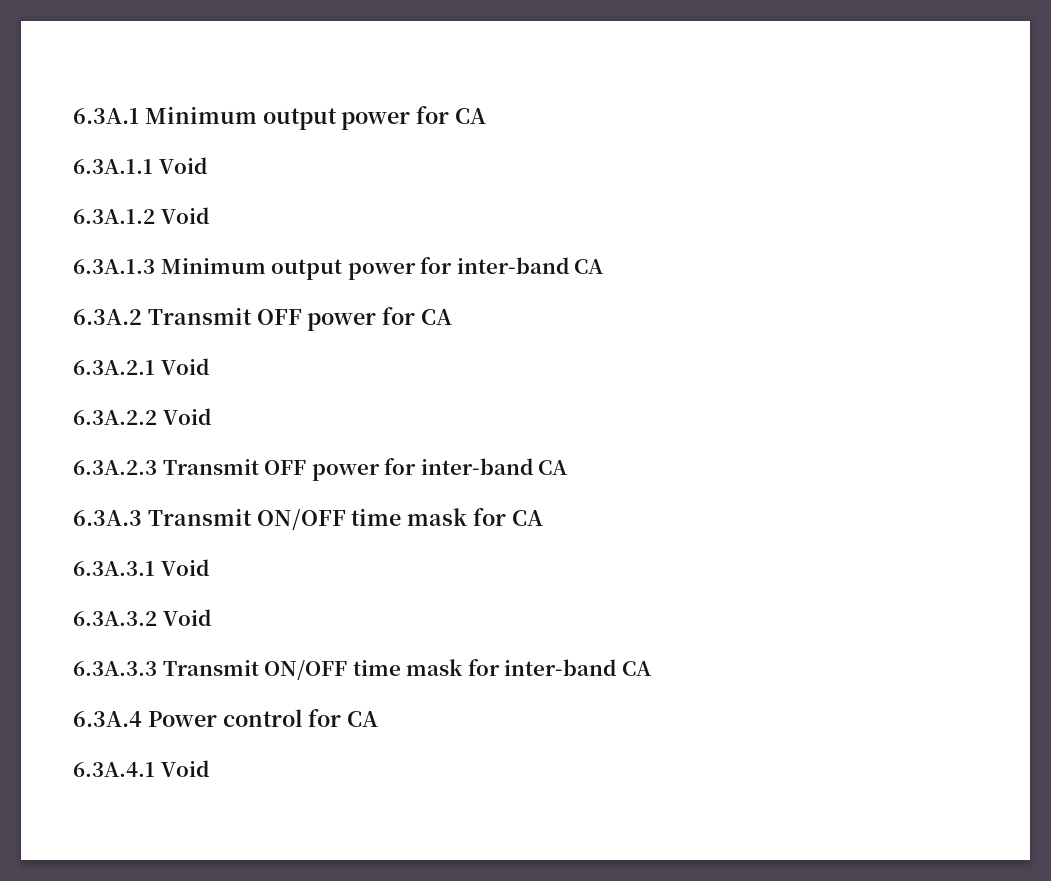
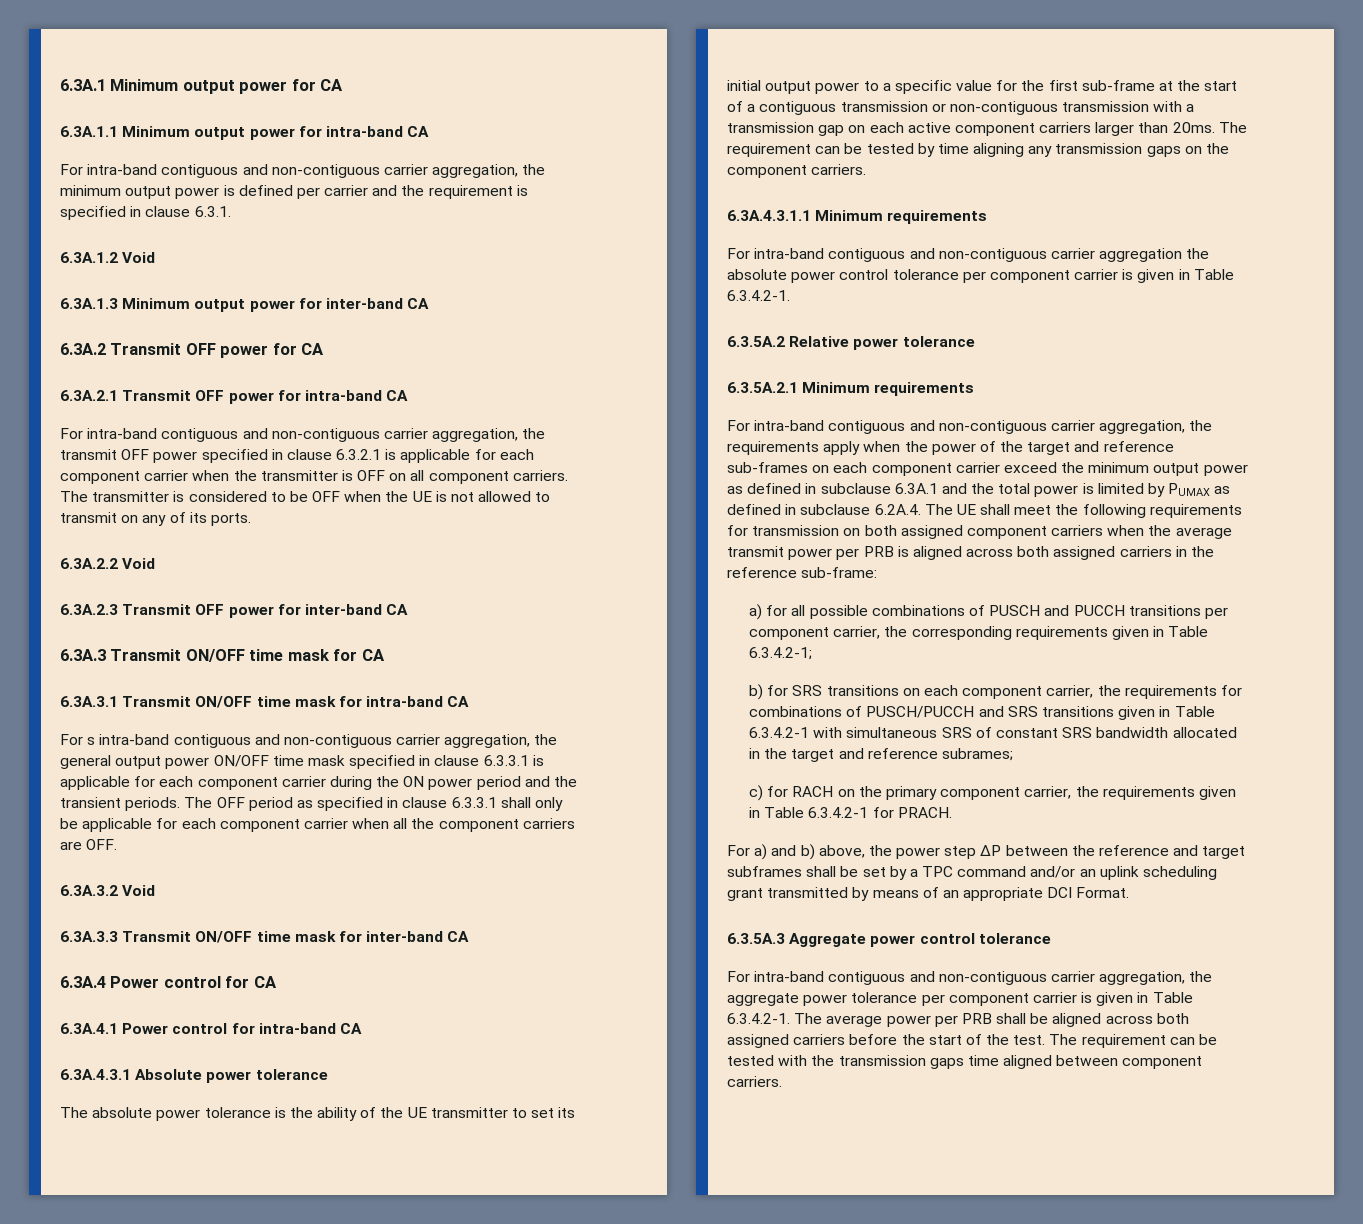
[158,157,207,174] Void -> [122,126,430,140] [60,164,546,178] [60,185,528,199] [60,206,231,220] Minimum output power for intra-band CA // For intra-band contiguous and non-contiguous carrier aggregation, the minimum output power is defined per carrier and the requirement is specified in clause 6.3.1.
[160,358,209,375] Void -> [122,390,409,404] [60,428,546,442] [60,449,534,463] [60,470,568,484] [60,491,551,502] [60,512,251,526] Transmit OFF power for intra-band CA // For intra-band contiguous and non-contiguous carrier aggregation, the transmit OFF power specified in clause 6.3.2.1 is applicable for each component carrier when the transmitter is OFF on all component carriers. The transmitter is considered to be OFF when the UE is not allowed to transmit on any of its ports.
[160,559,209,576] Void -> [122,696,470,708] [60,734,558,748] [60,755,544,769] [60,776,578,790] [60,797,564,811] [60,818,575,832] [60,839,118,850] Transmit ON/OFF time mask for intra-band CA // For s intra-band contiguous and non-contiguous carrier aggregation, the general output power ON/OFF time mask specified in clause 6.3.3.1 is applicable for each component carrier during the ON power period and the transient periods. The OFF period as specified in clause 6.3.3.1 shall only be applicable for each component carrier when all the component carriers are OFF.
[160,760,209,777] Void -> [122,1023,362,1034] [60,1069,328,1083] [60,1107,576,1121] [727,80,1238,94] [727,101,1195,115] [727,122,1247,136] [727,143,1230,157] [727,164,867,178] [727,210,988,224] [727,248,1210,262] [727,269,1234,283] [727,290,790,301] [727,336,975,350] [727,382,975,396] [727,420,1213,434] [727,441,1174,455] [727,462,1248,476] [727,483,1231,497] [727,504,1242,518] [727,525,1232,539] [727,546,1215,560] [727,567,878,578] [749,604,1228,620] [749,626,1209,640] [749,647,813,660] [749,684,1242,700] [749,706,1215,720] [749,727,1237,738] [749,748,1014,762] [749,785,1236,801] [749,807,952,818] [727,844,1246,860] [727,866,1218,880] [727,887,1130,901] [727,933,1051,947] [727,971,1213,985] [727,992,1193,1006] [727,1013,1189,1027] [727,1034,1218,1048] [727,1055,1203,1069] [727,1076,782,1087] Power control for intra-band CA // 6.3A.4.3.1 Absolute power tolerance // The absolute power tolerance is the ability of the UE transmitter to set its initial output power to a specific value for the first sub-frame at the start of a contiguous transmission or non-contiguous transmission with a transmission gap on each active component carriers larger than 20ms. The requirement can be tested by time aligning any transmission gaps on the component carriers. // 6.3A.4.3.1.1 Minimum requirements // For intra-band contiguous and non-contiguous carrier aggregation the absolute power control tolerance per component carrier is given in Table 6.3.4.2-1. // 6.3.5A.2 Relative power tolerance // 6.3.5A.2.1 Minimum requirements // For intra-band contiguous and non-contiguous carrier aggregation, the requirements apply when the power of the target and reference sub-frames on each component carrier exceed the minimum output power as defined in subclause 6.3A.1 and the total power is limited by PUMAX as defined in subclause 6.2A.4. The UE shall meet the following requirements for transmission on both assigned component carriers when the average transmit power per PRB is aligned across both assigned carriers in the reference sub-frame: // a) for all possible combinations of PUSCH and PUCCH transitions per component carrier, the corresponding requirements given in Table 6.3.4.2-1; // b) for SRS transitions on each component carrier, the requirements for combinations of PUSCH/PUCCH and SRS transitions given in Table 6.3.4.2-1 with simultaneous SRS of constant SRS bandwidth allocated in the target and reference subrames; // c) for RACH on the primary component carrier, the requirements given in Table 6.3.4.2-1 for PRACH. // For a) and b) above, the power step ΔP between the reference and target subframes shall be set by a TPC command and/or an uplink scheduling grant transmitted by means of an appropriate DCI Format. // 6.3.5A.3 Aggregate power control tolerance // For intra-band contiguous and non-contiguous carrier aggregation, the aggregate power tolerance per component carrier is given in Table 6.3.4.2-1. The average power per PRB shall be aligned across both assigned carriers before the start of the test. The requirement can be tested with the transmission gaps time aligned between component carriers.

